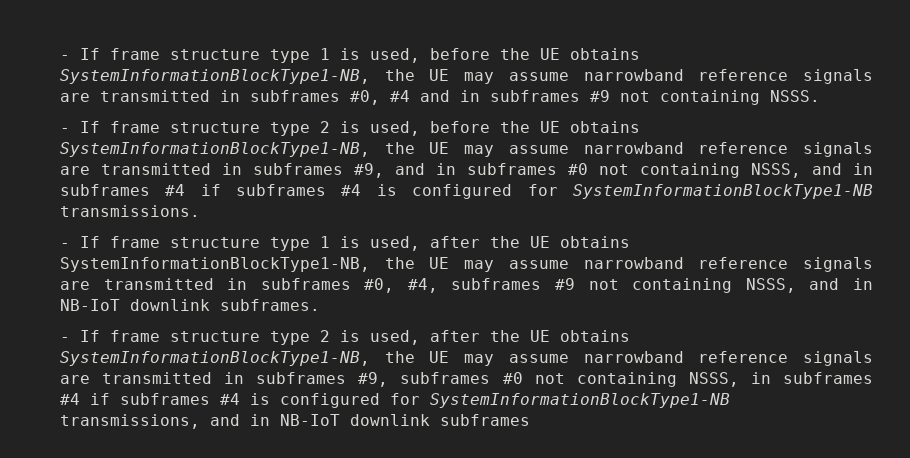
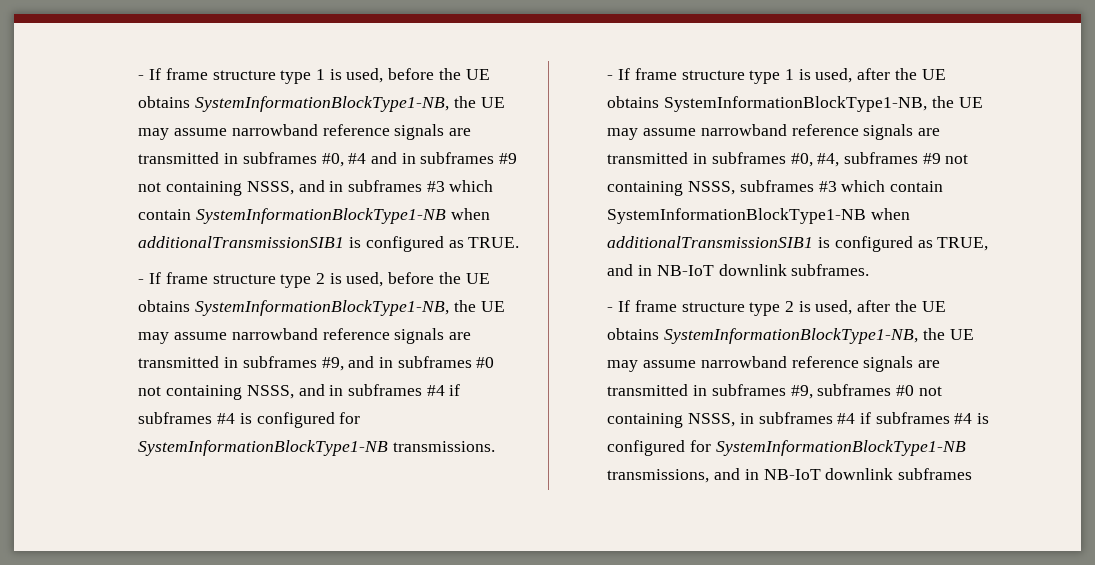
[769,90,820,102] NSSS. -> [246,180,494,195] [138,208,490,224] [138,236,520,252] NSSS, and in subframes #3 which contain SystemInformationBlockType1-NB when additionalTransmissionSIB1 is configured as TRUE.
(796, 285) none -> [739,180,943,192] [607,208,911,224] [607,236,989,252] subframes #3 which contain SystemInformationBlockType1-NB when additionalTransmissionSIB1 is configured as TRUE,

